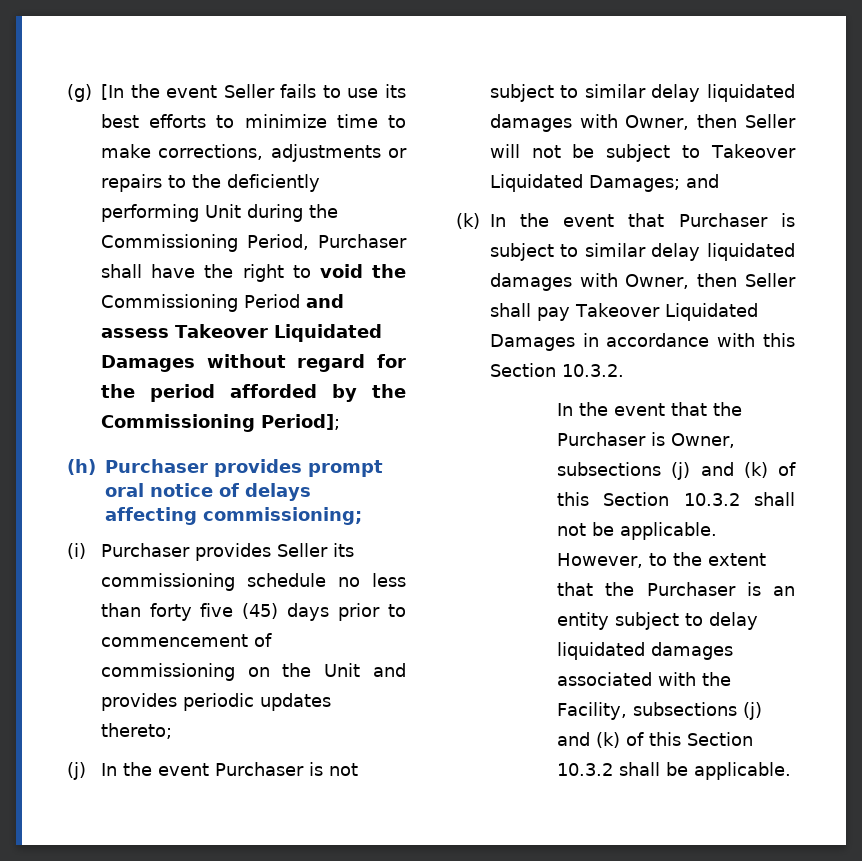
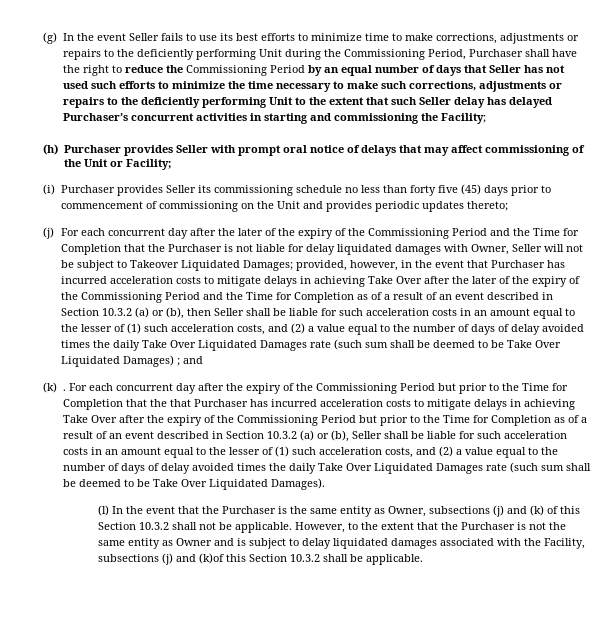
[101,84,124,100] [In -> [62,33,74,41] In
[319,264,406,278] [101,294,344,312] [101,324,382,342] [101,354,406,372] [101,384,406,402] [101,414,340,432] void the Commissioning Period and assess Takeover Liquidated Damages without regard for the period afforded by the Commissioning Period]; -> [124,65,565,76] [62,81,562,92] [62,97,552,108] [62,113,486,124] reduce the Commissioning Period by an equal number of days that Seller has not used such efforts to minimize the time necessary to make such corrections, adjustments or repairs to the deficiently performing Unit to the extent that such Seller delay has delayed Purchaser’s concurrent activities in starting and commissioning the Facility;
(302, 468) none -> [175,145,236,153] Seller with
[105,507,362,525] affecting commissioning; -> [398,145,585,156] [63,159,171,170] that may affect commissioning of the Unit or Facility;
[100,762,358,776] [489,84,795,102] [489,114,738,132] In the event Purchaser is not subject to similar delay liquidated damages with Owner, then -> [61,228,580,239] [61,244,510,255] For each concurrent day after the later of the expiry of the Commissioning Period and the Time for Completion that the Purchaser is not liable for delay liquidated damages with Owner,
[685,174,719,188] [456,213,506,229] and // (k) In -> [296,260,413,271] provided, however, in
[781,213,795,227] [489,243,795,261] [489,273,796,291] [489,303,758,321] [489,333,795,351] [489,363,624,377] is subject to similar delay liquidated damages with Owner, then Seller shall pay Takeover Liquidated Damages in accordance with this Section 10.3.2. // -> [547,260,566,268] [61,276,581,287] [61,292,554,303] [61,307,576,319] [61,323,585,335] [61,339,562,351] [61,355,204,367] [43,382,568,394] [62,399,575,410] [62,415,587,426] [62,430,567,442] [62,446,558,458] [62,462,591,474] [62,478,325,490] [98,505,110,516] has incurred acceleration costs to mitigate delays in achieving Take Over after the later of the expiry of the Commissioning Period and the Time for Completion as of a result of an event described in Section 10.3.2 (a) or (b), then Seller shall be liable for such acceleration costs in an amount equal to the lesser of (1) such acceleration costs, and (2) a value equal to the number of days of delay avoided times the daily Take Over Liquidated Damages rate (such sum shall be deemed to be Take Over Liquidated Damages) ; and // (k) . For each concurrent day after the expiry of the Commissioning Period but prior to the Time for Completion that the that Purchaser has incurred acceleration costs to mitigate delays in achieving Take Over after the expiry of the Commissioning Period but prior to the Time for Completion as of a result of an event described in Section 10.3.2 (a) or (b), Seller shall be liable for such acceleration costs in an amount equal to the lesser of (1) such acceleration costs, and (2) a value equal to the number of days of delay avoided times the daily Take Over Liquidated Damages rate (such sum shall be deemed to be Take Over Liquidated Damages). // (l)
(666, 439) none -> [290,506,386,517] the same entity as
[773,586,795,596] [557,612,610,630] an entity -> [529,522,567,530] [98,538,247,549] not the same entity as Owner and is
[596,732,645,748] (k) of -> [199,553,225,564] (k)of

